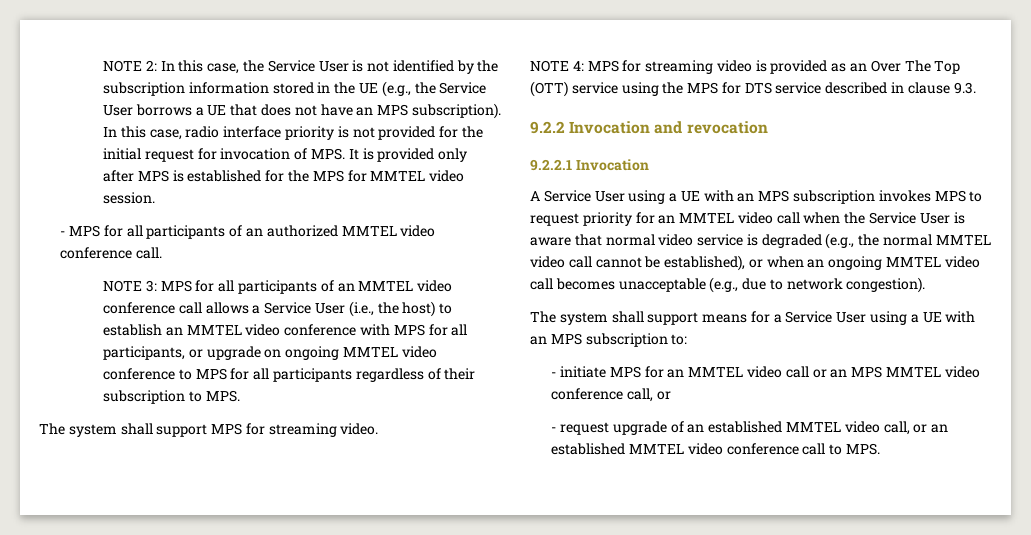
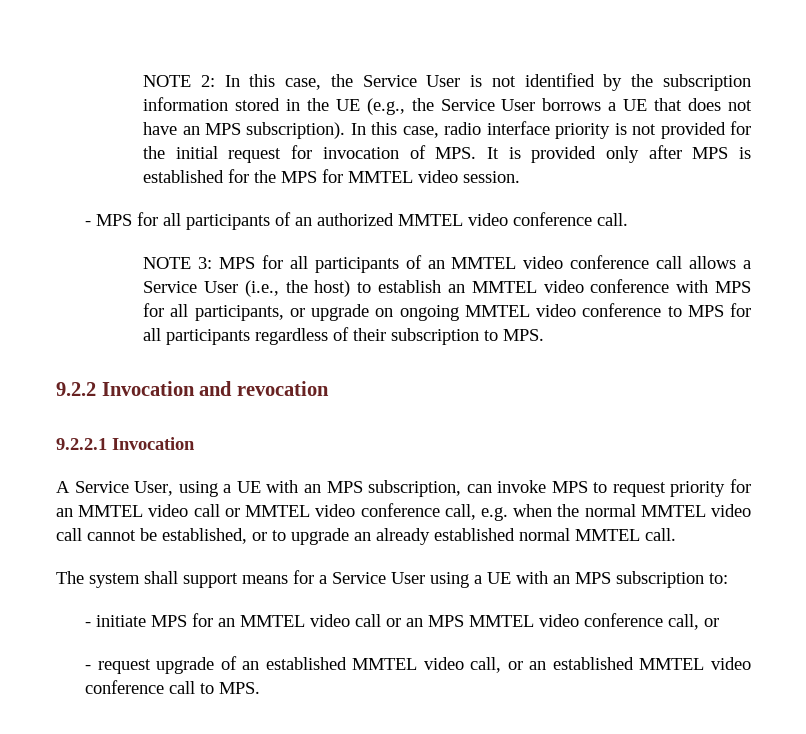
[39,423,379,437] [530,60,961,74] [530,81,976,97] // The system shall support MPS for streaming video. // NOTE 4: MPS for streaming video is provided as an Over The Top (OTT) service using the MPS for DTS service described in clause 9.3. -> (545, 335) none
[594,190,931,204] User using a UE with an MPS subscription invokes -> [134,480,547,497] User, using a UE with an MPS subscription, can invoke
[803,212,965,224] [530,233,855,249] when the Service User is aware that normal video service is degraded (e.g., -> [224,503,553,521] or MMTEL video conference call, e.g. when
[664,255,980,271] [530,277,926,293] established), or when an ongoing MMTEL video call becomes unacceptable (e.g., due to network congestion). -> [162,528,676,545] established, or to upgrade an already established normal MMTEL call.

